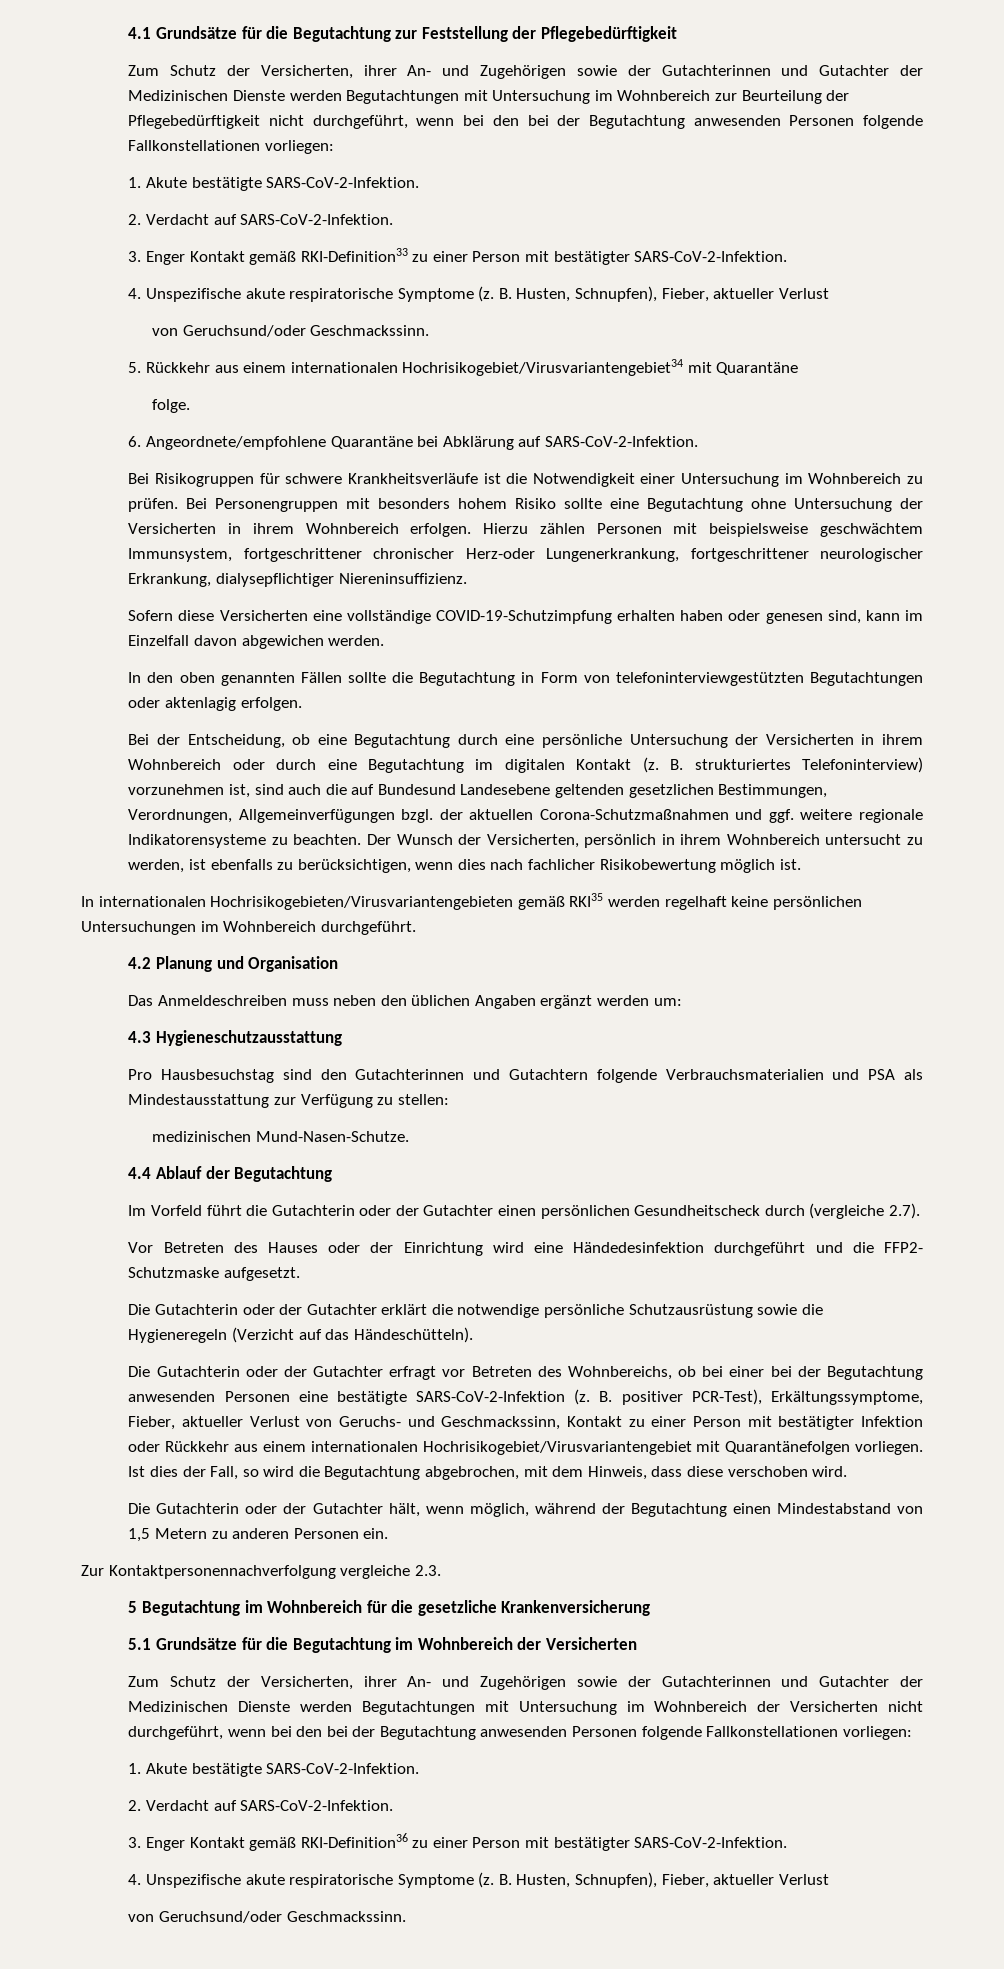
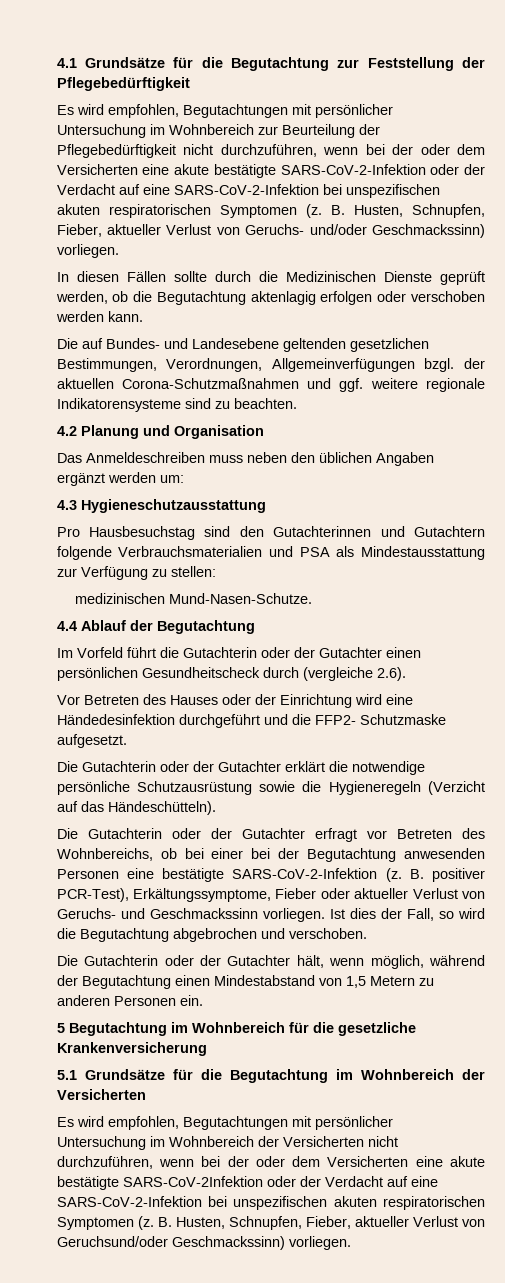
[128,65,923,79] [128,90,488,104] Zum Schutz der Versicherten, ihrer An- und Zugehörigen sowie der Gutachterinnen und Gutachter der Medizinischen Dienste werden Begutachtungen mit -> [56,104,393,118] Es wird empfohlen, Begutachtungen mit persönlicher
[312,115,923,129] [128,140,334,154] [128,177,420,191] [128,214,394,225] [128,248,788,265] [128,286,829,302] [151,325,430,337] [128,359,799,376] [151,399,190,413] [128,436,698,450] [128,473,923,487] [128,498,924,512] [128,523,924,537] [128,548,924,562] [128,573,467,587] [128,610,923,624] [128,635,385,649] [128,672,923,686] [128,697,302,711] [128,734,923,748] [128,757,924,773] [128,784,456,798] durchgeführt, wenn bei den bei der Begutachtung anwesenden Personen folgende Fallkonstellationen vorliegen: // 1. Akute bestätigte SARS-CoV-2-Infektion. // 2. Verdacht auf SARS-CoV-2-Infektion. // 3. Enger Kontakt gemäß RKI-Definition33 zu einer Person mit bestätigter SARS-CoV-2-Infektion. // 4. Unspezifische akute respiratorische Symptome (z. B. Husten, Schnupfen), Fieber, aktueller Verlust // von Geruchsund/oder Geschmackssinn. // 5. Rückkehr aus einem internationalen Hochrisikogebiet/Virusvariantengebiet34 mit Quarantäne // folge. // 6. Angeordnete/empfohlene Quarantäne bei Abklärung auf SARS-CoV-2-Infektion. // Bei Risikogruppen für schwere Krankheitsverläufe ist die Notwendigkeit einer Untersuchung im Wohnbereich zu prüfen. Bei Personengruppen mit besonders hohem Risiko sollte eine Begutachtung ohne Untersuchung der Versicherten in ihrem Wohnbereich erfolgen. Hierzu zählen Personen mit beispielsweise geschwächtem Immunsystem, fortgeschrittener chronischer Herz-oder Lungenerkrankung, fortgeschrittener neurologischer Erkrankung, dialysepflichtiger Niereninsuffizienz. // Sofern diese Versicherten eine vollständige COVID-19-Schutzimpfung erhalten haben oder genesen sind, kann im Einzelfall davon abgewichen werden. // In den oben genannten Fällen sollte die Begutachtung in Form von telefoninterviewgestützten Begutachtungen oder aktenlagig erfolgen. // Bei der Entscheidung, ob eine Begutachtung durch eine persönliche Untersuchung der Versicherten in ihrem Wohnbereich oder durch eine Begutachtung im digitalen Kontakt (z. B. strukturiertes Telefoninterview) vorzunehmen ist, sind auch die auf Bundesund -> [220,144,485,157] [56,164,485,178] [56,184,440,198] [56,204,485,218] [56,224,485,238] [56,244,119,258] [56,271,486,285] [55,291,485,305] [55,311,143,322] [56,338,188,349] durchzuführen, wenn bei der oder dem Versicherten eine akute bestätigte SARS-CoV-2-Infektion oder der Verdacht auf eine SARS-CoV-2-Infektion bei unspezifischen akuten respiratorischen Symptomen (z. B. Husten, Schnupfen, Fieber, aktueller Verlust von Geruchs- und/oder Geschmackssinn) vorliegen. // In diesen Fällen sollte durch die Medizinischen Dienste geprüft werden, ob die Begutachtung aktenlagig erfolgen oder verschoben werden kann. // Die auf Bundes- und
(267, 841) none -> [184,398,211,409] sind
[366,834,924,848] [128,859,801,873] [81,893,862,910] [81,921,416,935] Der Wunsch der Versicherten, persönlich in ihrem Wohnbereich untersucht zu werden, ist ebenfalls zu berücksichtigen, wenn dies nach fachlicher Risikobewertung möglich ist. // In internationalen Hochrisikogebieten/Virusvariantengebieten gemäß RKI35 werden regelhaft keine persönlichen Untersuchungen im Wohnbereich durchgeführt. -> (297, 403) none
[888,1203,920,1219] 2.7). -> [376,667,406,681] 2.6).
[128,1416,176,1430] Fieber, -> [275,888,350,899] Fieber oder
[441,1416,923,1430] [128,1441,851,1455] Geschmackssinn, Kontakt zu einer Person mit bestätigter Infektion oder Rückkehr aus einem internationalen Hochrisikogebiet/Virusvariantengebiet mit Quarantänefolgen -> [149,908,258,919] Geschmackssinn
[425,1466,848,1480] abgebrochen, mit dem Hinweis, dass diese verschoben wird. -> [172,928,367,942] abgebrochen und verschoben.
[81,1565,441,1579] // Zur Kontaktpersonennachverfolgung vergleiche 2.3. -> (203, 1000) none
[128,1676,923,1690] [128,1701,509,1715] Zum Schutz der Versicherten, ihrer An- und Zugehörigen sowie der Gutachterinnen und Gutachter der Medizinischen Dienste werden Begutachtungen mit -> [56,1116,393,1130] Es wird empfohlen, Begutachtungen mit persönlicher
[128,1726,912,1740] [128,1763,420,1777] [128,1800,394,1811] [128,1833,788,1851] [128,1872,829,1888] [128,1911,406,1923] durchgeführt, wenn bei den bei der Begutachtung anwesenden Personen folgende Fallkonstellationen vorliegen: // 1. Akute bestätigte SARS-CoV-2-Infektion. // 2. Verdacht auf SARS-CoV-2-Infektion. // 3. Enger Kontakt gemäß RKI-Definition36 zu einer Person mit bestätigter SARS-CoV-2-Infektion. // 4. Unspezifische akute respiratorische Symptome (z. B. Husten, Schnupfen), Fieber, aktueller Verlust // von Geruchsund/oder Geschmackssinn. -> [56,1156,485,1169] [56,1176,438,1190] [56,1196,485,1210] [56,1216,485,1230] [56,1236,351,1250] durchzuführen, wenn bei der oder dem Versicherten eine akute bestätigte SARS-CoV-2Infektion oder der Verdacht auf eine SARS-CoV-2-Infektion bei unspezifischen akuten respiratorischen Symptomen (z. B. Husten, Schnupfen, Fieber, aktueller Verlust von Geruchsund/oder Geschmackssinn) vorliegen.

